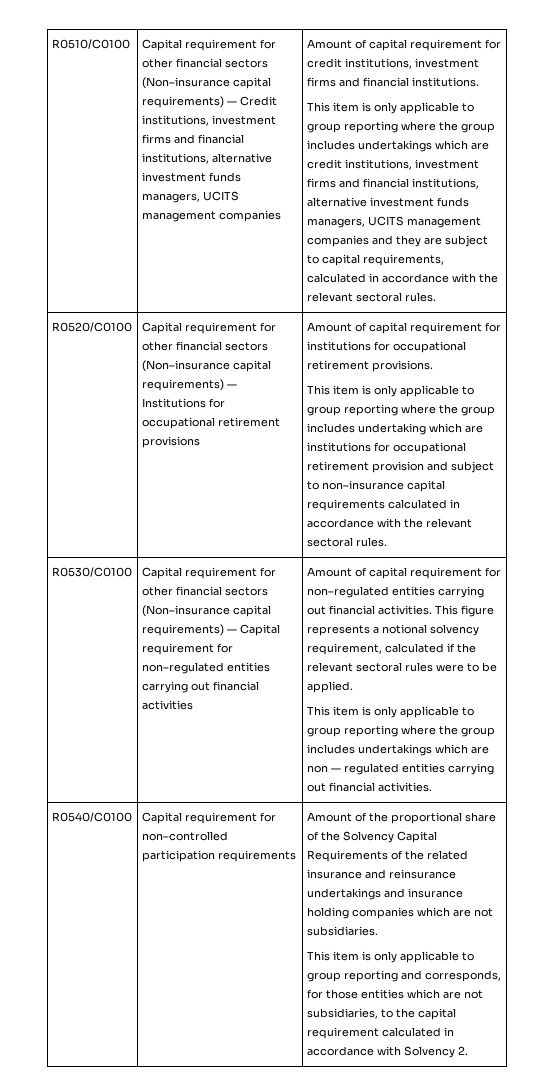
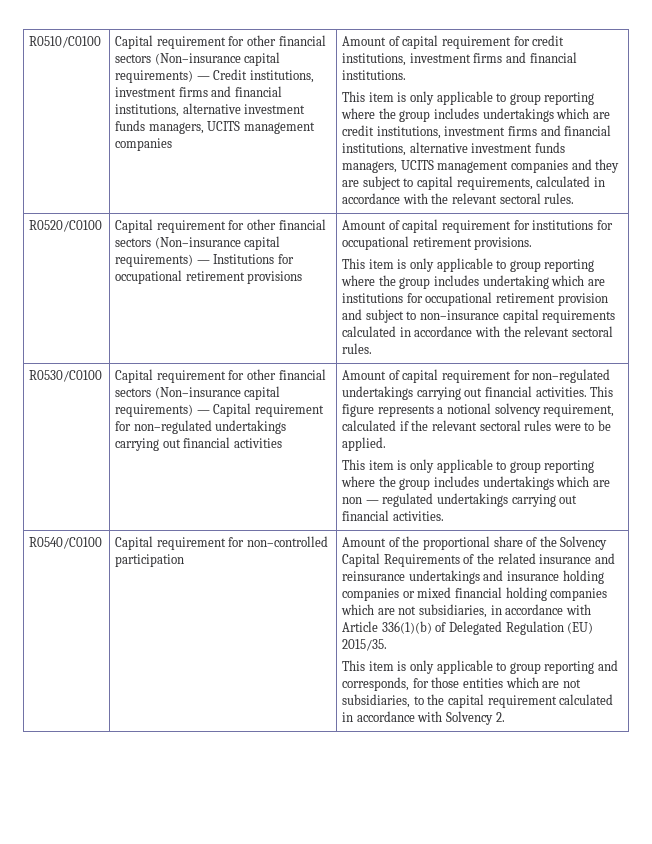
[226,662,270,672] entities -> [215,420,287,434] undertakings
[391,586,435,596] entities -> [342,386,414,400] undertakings
[401,763,445,773] entities -> [436,493,508,507] undertakings
[217,850,296,862] requirements -> (185, 560) none
[416,907,493,917] [306,926,378,936] which are not subsidiaries. -> [402,587,608,601] [341,604,591,618] [342,621,594,635] [342,639,388,651] or mixed financial holding companies which are not subsidiaries, in accordance with Article 336(1)(b) of Delegated Regulation (EU) 2015/35.

